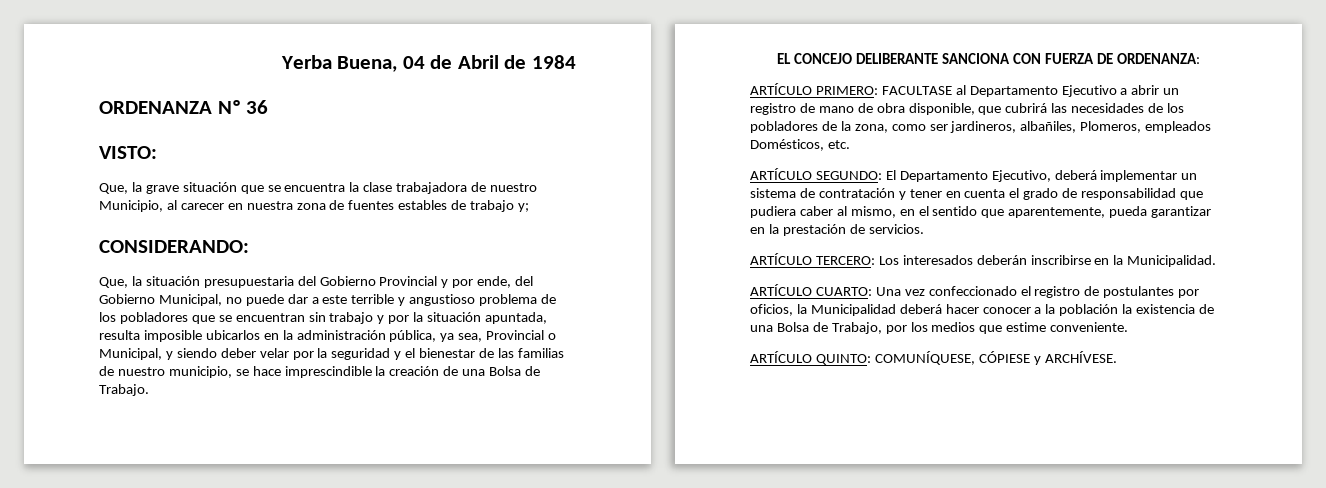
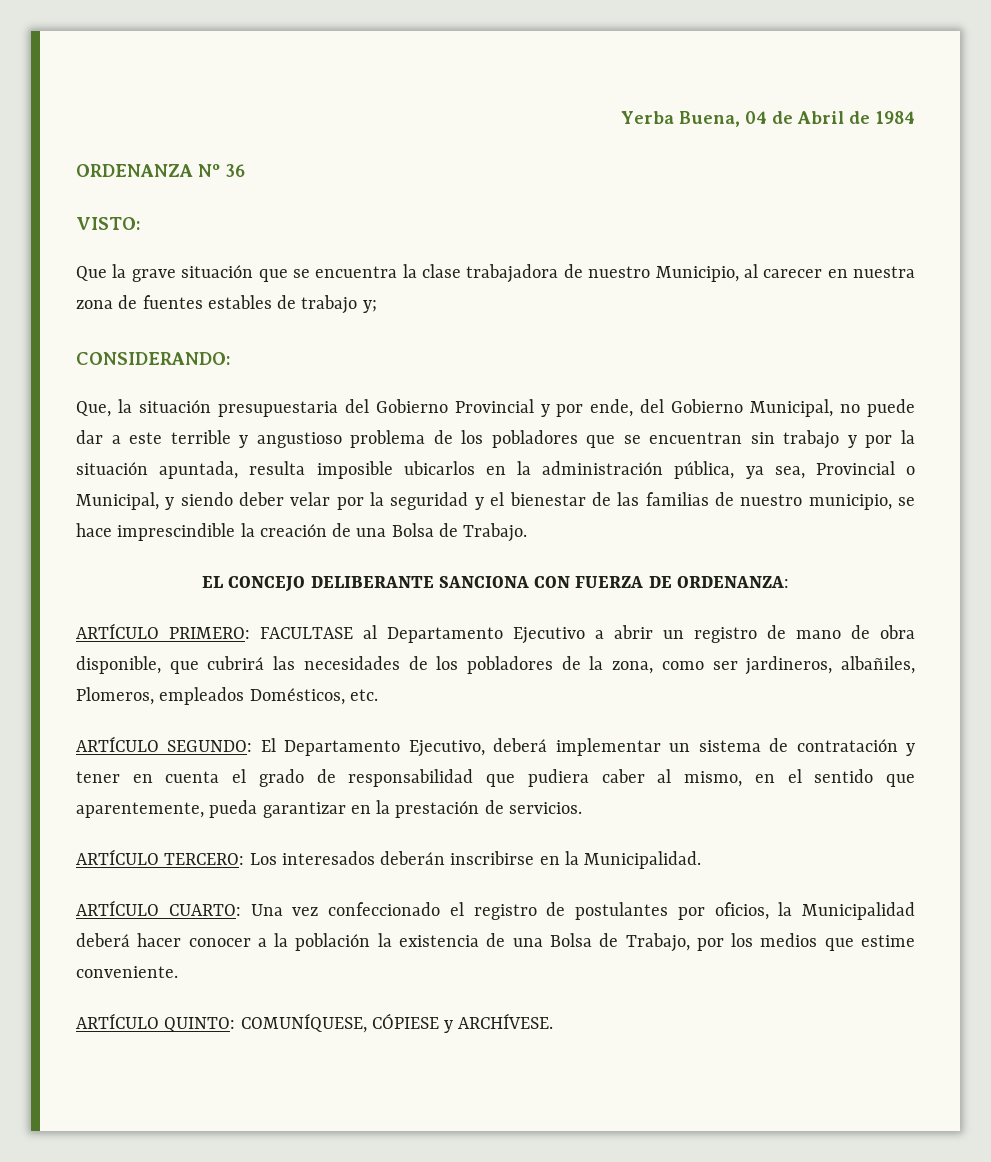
[99,183,128,194] Que, -> [76,266,107,281] Que

